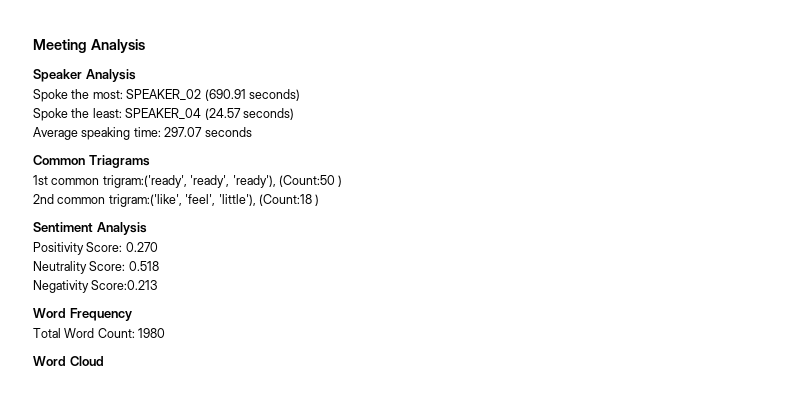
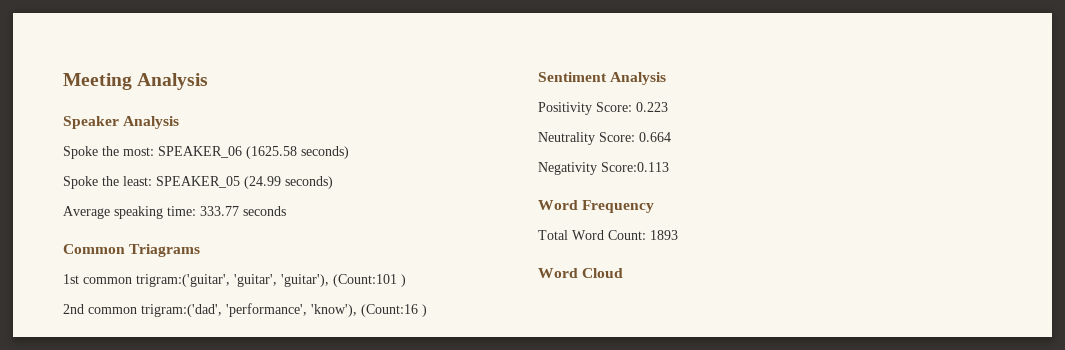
[126,89,246,101] SPEAKER_02 (690.91 -> [158,146,297,159] SPEAKER_06 (1625.58
[125,108,241,120] SPEAKER_04 (24.57 -> [156,176,281,189] SPEAKER_05 (24.99
[164,127,203,137] 297.07 -> [200,206,239,216] 333.77
[102,175,335,188] trigram:('ready', 'ready', 'ready'), (Count:50 -> [136,274,397,287] trigram:('guitar', 'guitar', 'guitar'), (Count:101
[108,194,312,207] trigram:('like', 'feel', 'little'), (Count:18 -> [141,303,418,317] trigram:('dad', 'performance', 'know'), (Count:16
[125,242,158,252] 0.270 -> [636,102,668,112] 0.223
[128,261,159,271] 0.518 -> [639,132,671,142] 0.664
[91,280,158,290] Score:0.213 -> [601,162,669,172] Score:0.113
[138,328,166,338] 1980 -> [650,230,678,240] 1893

